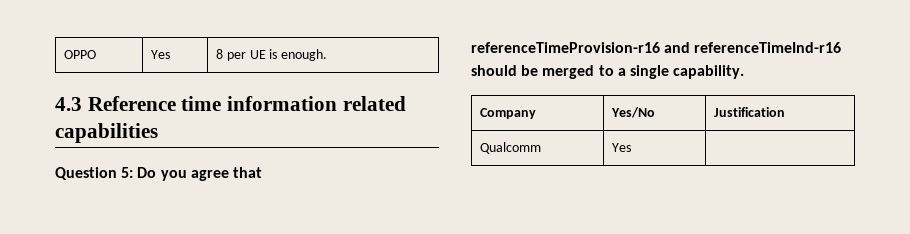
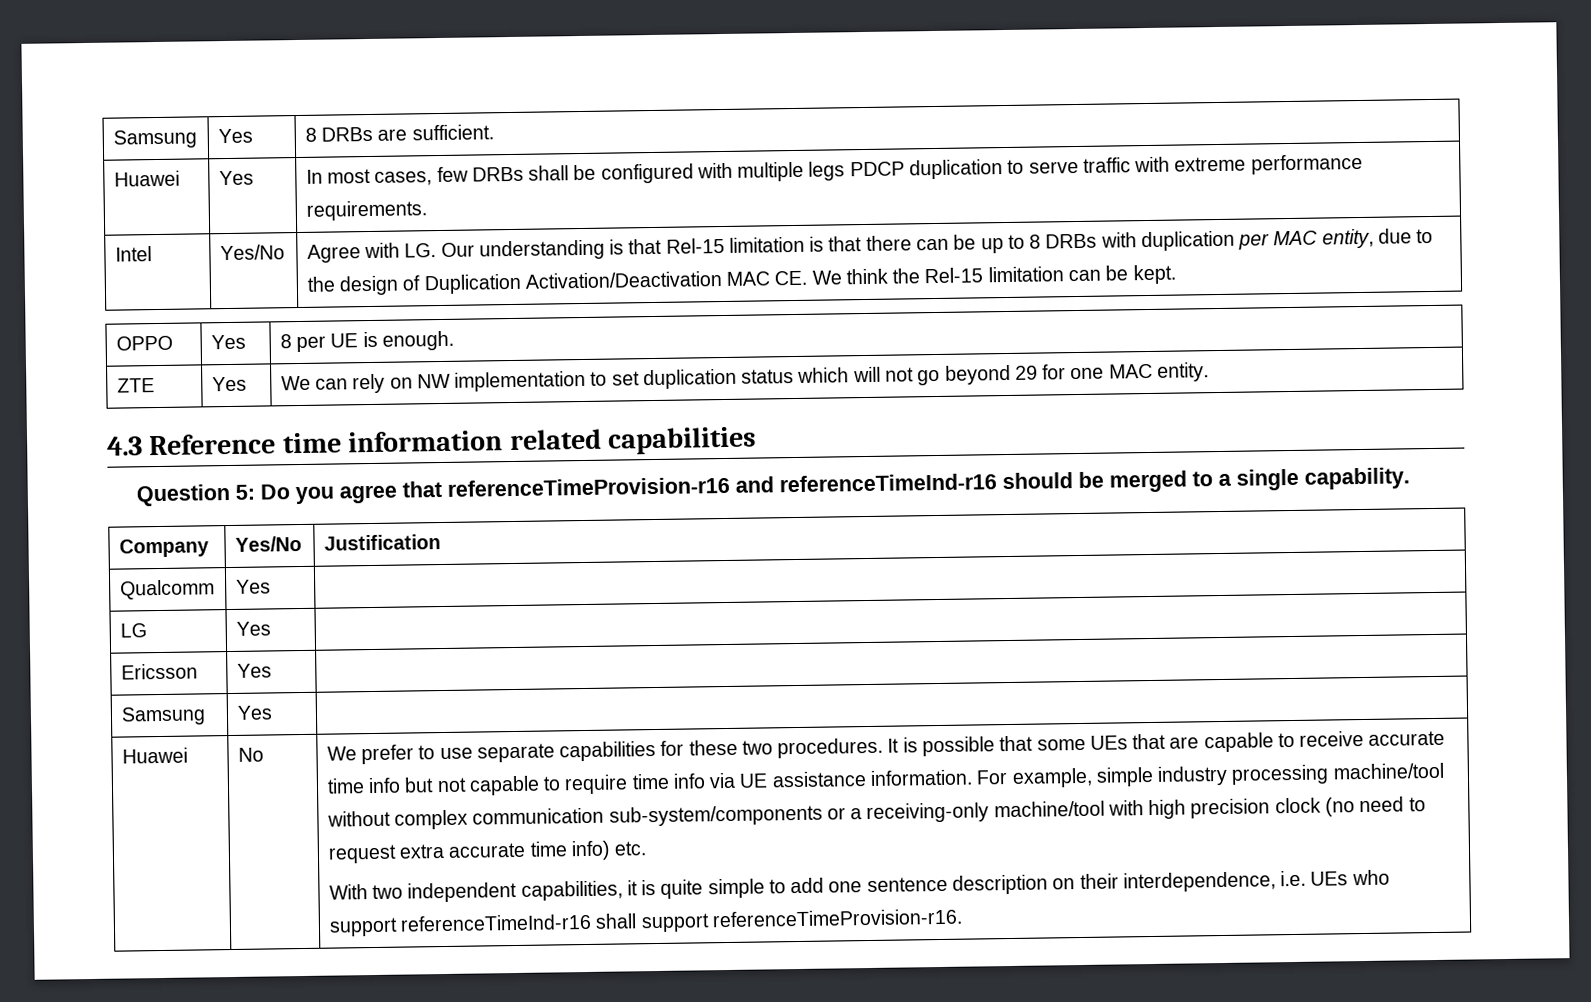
(63, 54) none -> [112,129,197,149] [217,128,253,144] [304,124,494,142] [113,170,180,187] [218,170,254,186] [305,153,1363,186] [305,200,427,221] [114,246,152,262] [219,244,285,261] [306,228,1434,263] [306,264,1176,296] Samsung | Yes | 8 DRBs are sufficient. // Huawei | Yes | In most cases, few DRBs shall be configured with multiple legs PDCP duplication to serve traffic with extreme performance requirements. // Intel | Yes/No | Agree with LG. Our understanding is that Rel-15 limitation is that there can be up to 8 DRBs with duplication per MAC entity, due to the design of Duplication Activation/Deactivation MAC CE. We think the Rel-15 limitation can be kept. //
(328, 55) none -> [116,378,155,393] [211,376,247,392] [280,362,1209,394] // ZTE | Yes | We can rely on NW implementation to set duplication status which will not go beyond 29 for one MAC entity.
(631, 147) none -> [119,623,147,638] [235,621,271,636] [120,663,198,680] [236,663,272,678] [120,706,206,726] [236,705,273,720] [121,747,188,764] [237,747,264,762] [326,730,1446,765] [326,762,1444,796] [326,796,1426,830] [327,840,647,864] [328,869,1390,903] [328,908,962,937] // LG | Yes | // Ericsson | Yes | // Samsung | Yes | // Huawei | No | We prefer to use separate capabilities for these two procedures. It is possible that some UEs that are capable to receive accurate time info but not capable to require time info via UE assistance information. For example, simple industry processing machine/tool without complex communication sub-system/components or a receiving-only machine/tool with high precision clock (no need to request extra accurate time info) etc. // With two independent capabilities, it is quite simple to add one sentence description on their interdependence, i.e. UEs who support referenceTimeInd-r16 shall support referenceTimeProvision-r16.

